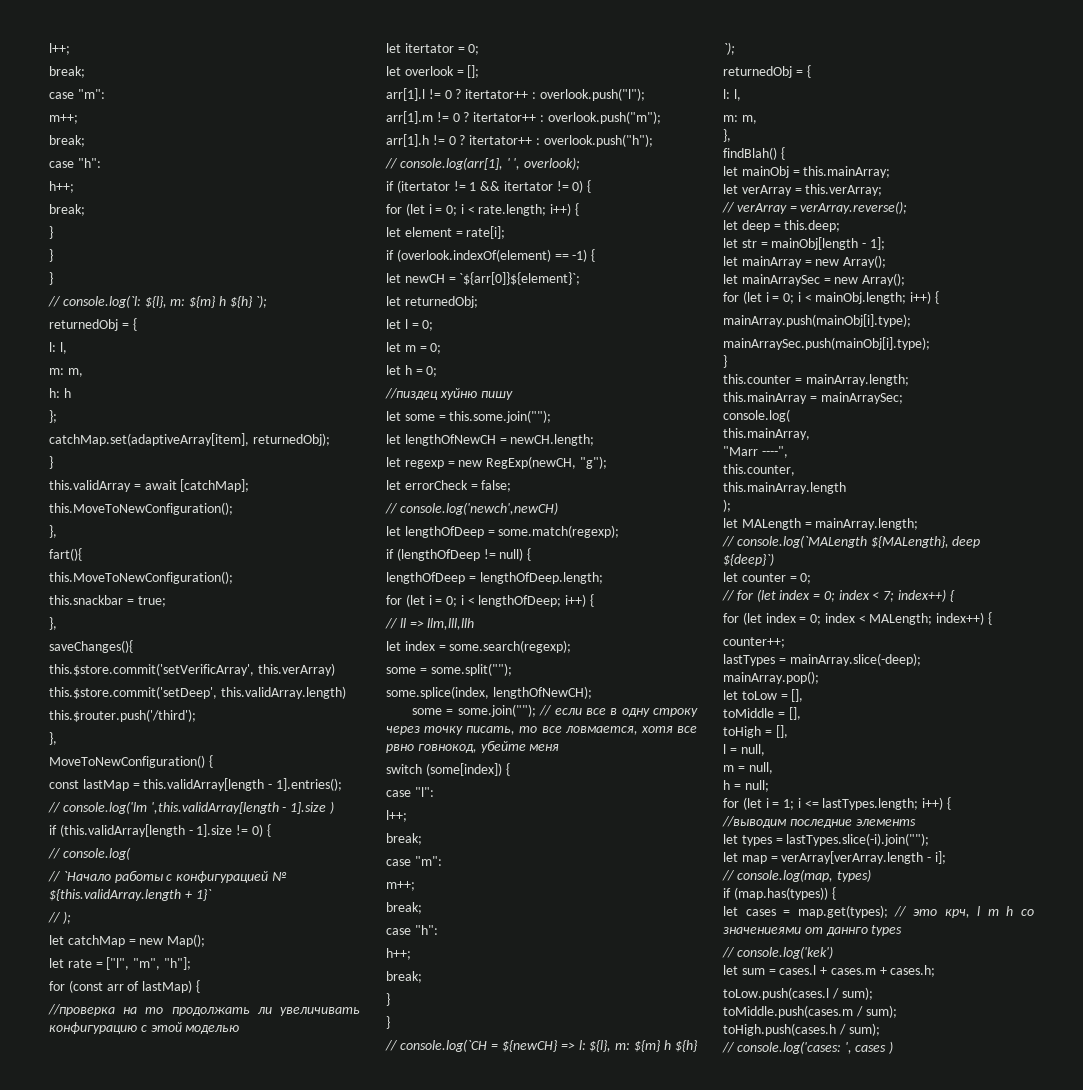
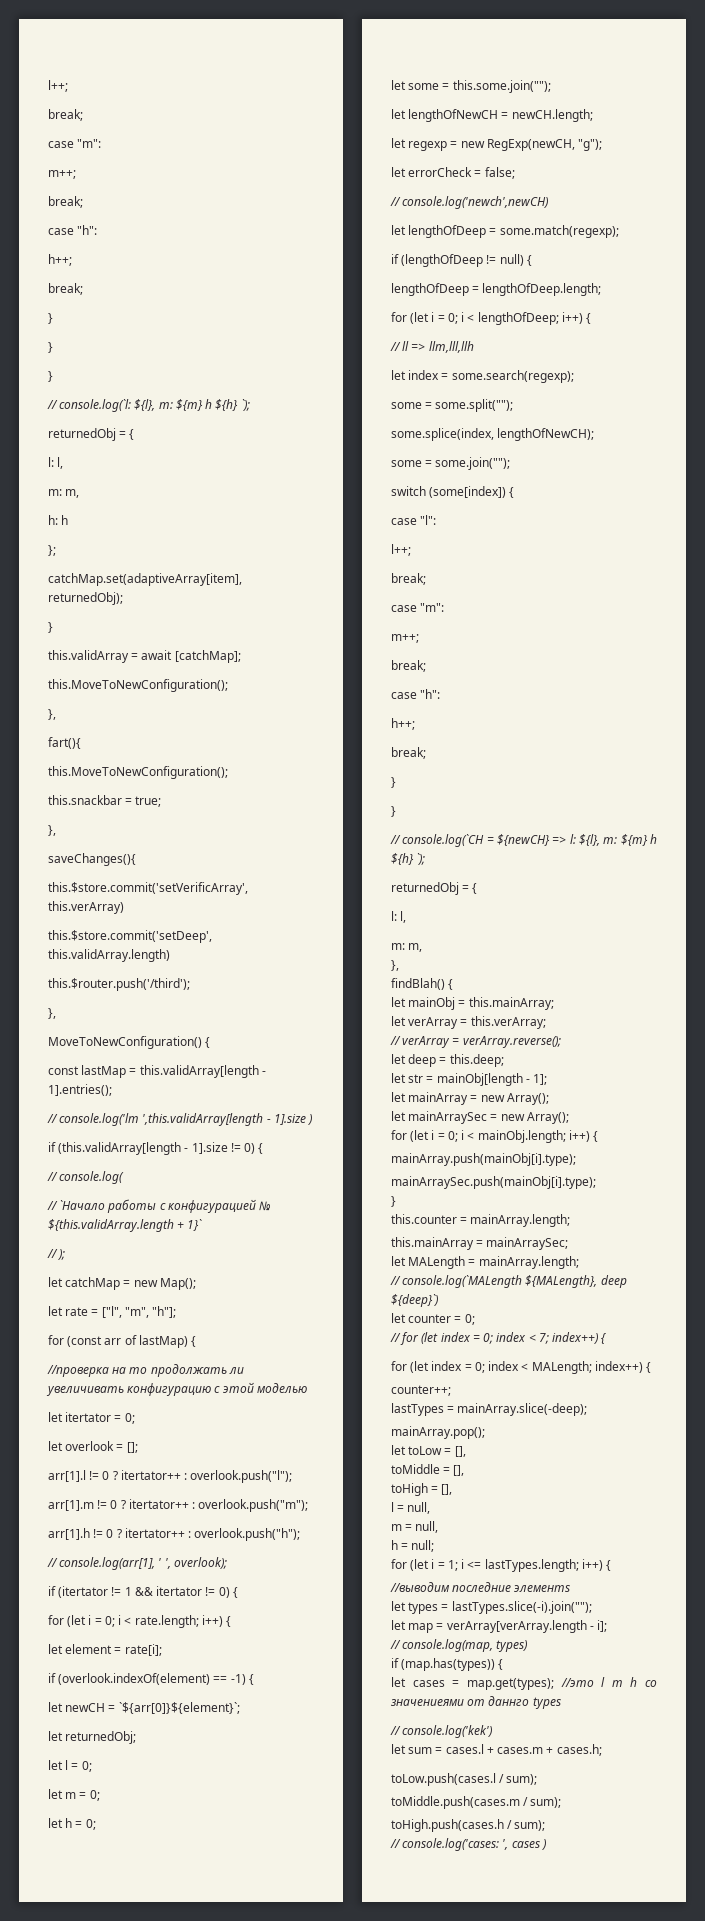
[385,388,513,400] // //пиздец хуйню пишу -> (96, 1824) none
[539,705,698,717] [386,726,697,735] [386,740,560,753] // если все в одну строку через точку писать, то все ловмается, хотя все рвно говнокод, убейте меня -> (511, 463) none
[723,409,790,422] [723,428,810,440] [723,446,788,458] [723,464,795,476] [723,482,846,494] [723,499,731,512] // console.log( // this.mainArray, // "Marr ----", // this.counter, // this.mainArray.length // ); -> (569, 1243) none
[894,906,970,918] // это крч, -> [560,1678,594,1687] //это

